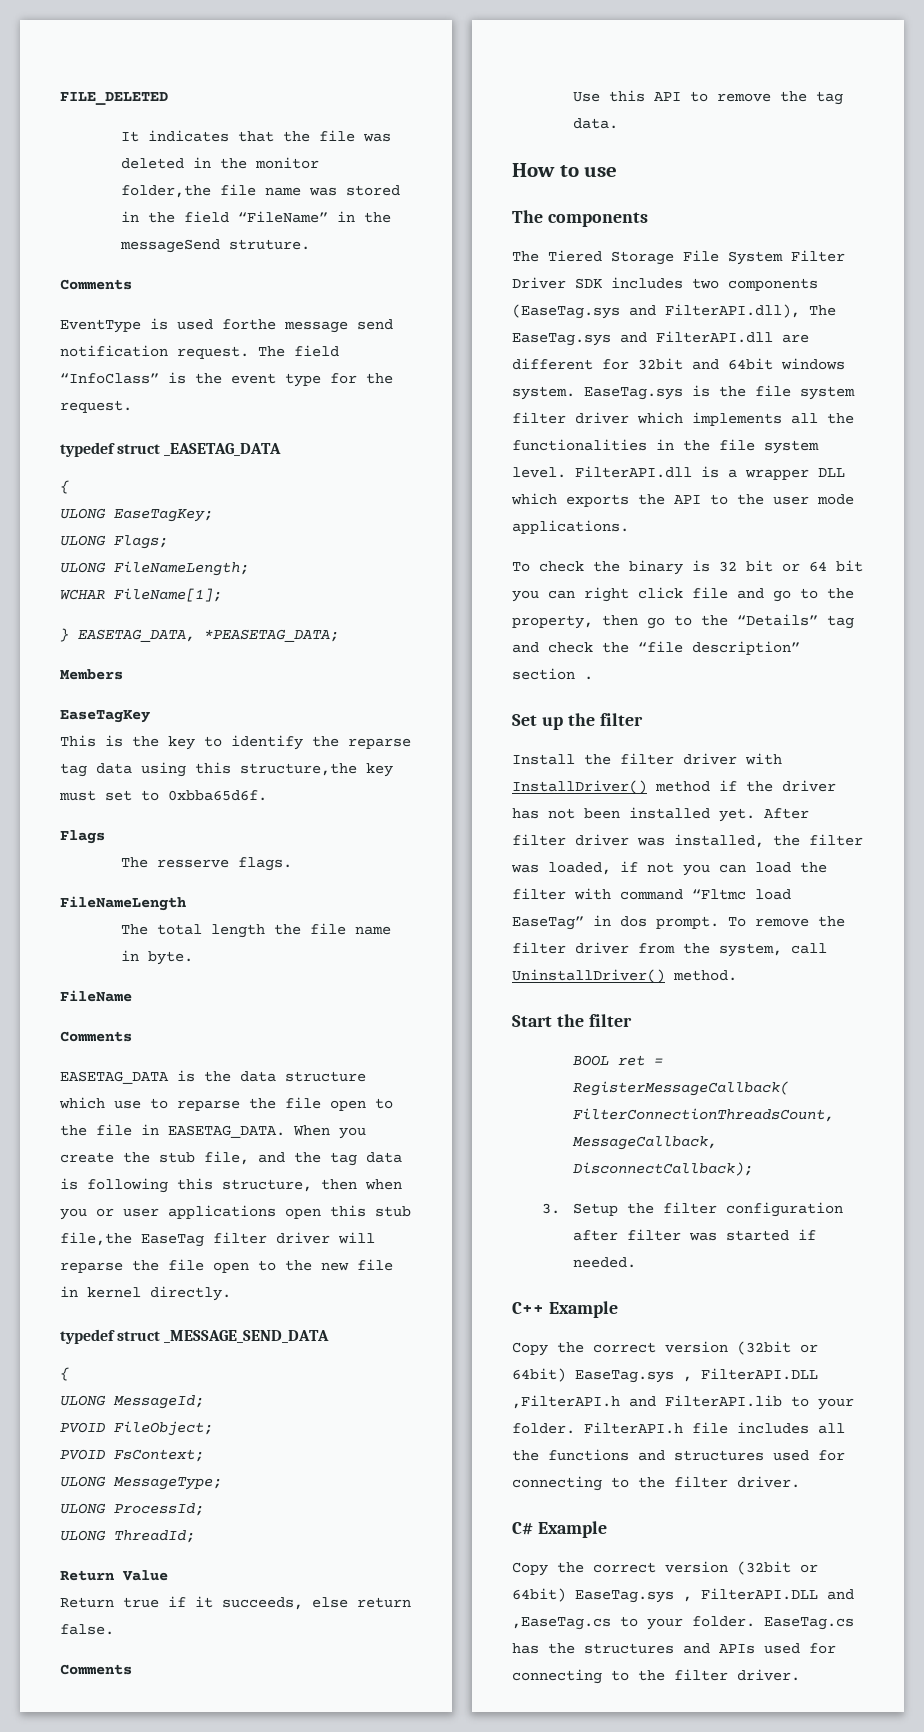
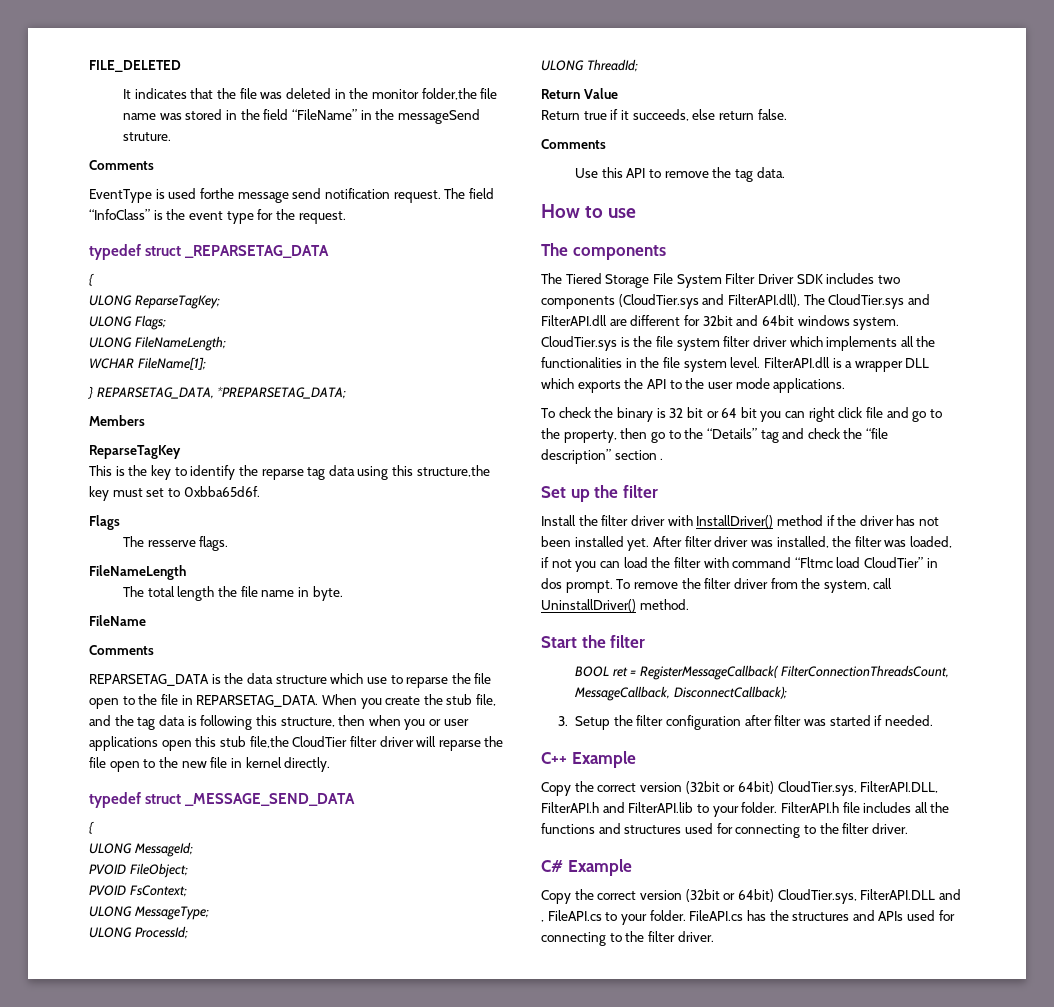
[164,443,282,456] [60,480,69,494] [60,508,213,522] _EASETAG_DATA // { // ULONG EaseTagKey; -> [184,245,330,258] [89,273,94,286] [89,295,220,309] _REPARSETAG_DATA // { // ULONG ReparseTagKey;
[78,629,339,642] EASETAG_DATA, *PEASETAG_DATA; -> [96,386,347,399] REPARSETAG_DATA, *PREPARSETAG_DATA;
[60,710,150,723] EaseTagKey -> [89,445,181,459] ReparseTagKey
[60,1071,169,1084] EASETAG_DATA -> [89,674,209,686] REPARSETAG_DATA
[168,1125,285,1138] EASETAG_DATA. -> [196,695,319,707] REPARSETAG_DATA.
[141,1234,204,1247] EaseTag -> [292,736,348,747] CloudTier
[512,304,620,319] (EaseTag.sys -> [618,294,699,309] (CloudTier.sys
[512,333,611,346] EaseTag.sys -> [828,294,905,309] CloudTier.sys
[584,387,683,400] EaseTag.sys -> [541,336,617,351] CloudTier.sys
[512,916,584,930] EaseTag” -> [864,557,924,568] CloudTier”
[575,1368,818,1383] [512,1395,620,1409] EaseTag.sys , FilterAPI.DLL ,FilterAPI.h -> [777,781,939,796] [541,802,599,813] CloudTier.sys, FilterAPI.DLL, FilterAPI.h
[575,1588,854,1603] [512,1616,854,1630] EaseTag.sys , FilterAPI.DLL and ,EaseTag.cs to your folder. EaseTag.cs -> [777,889,961,904] [541,910,744,925] CloudTier.sys, FilterAPI.DLL and , FileAPI.cs to your folder. FileAPI.cs

